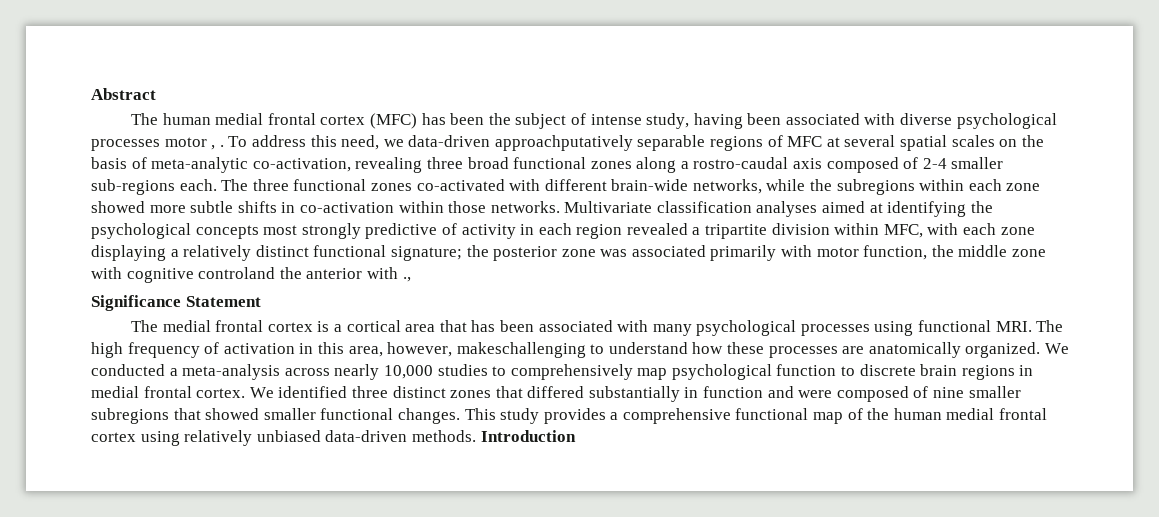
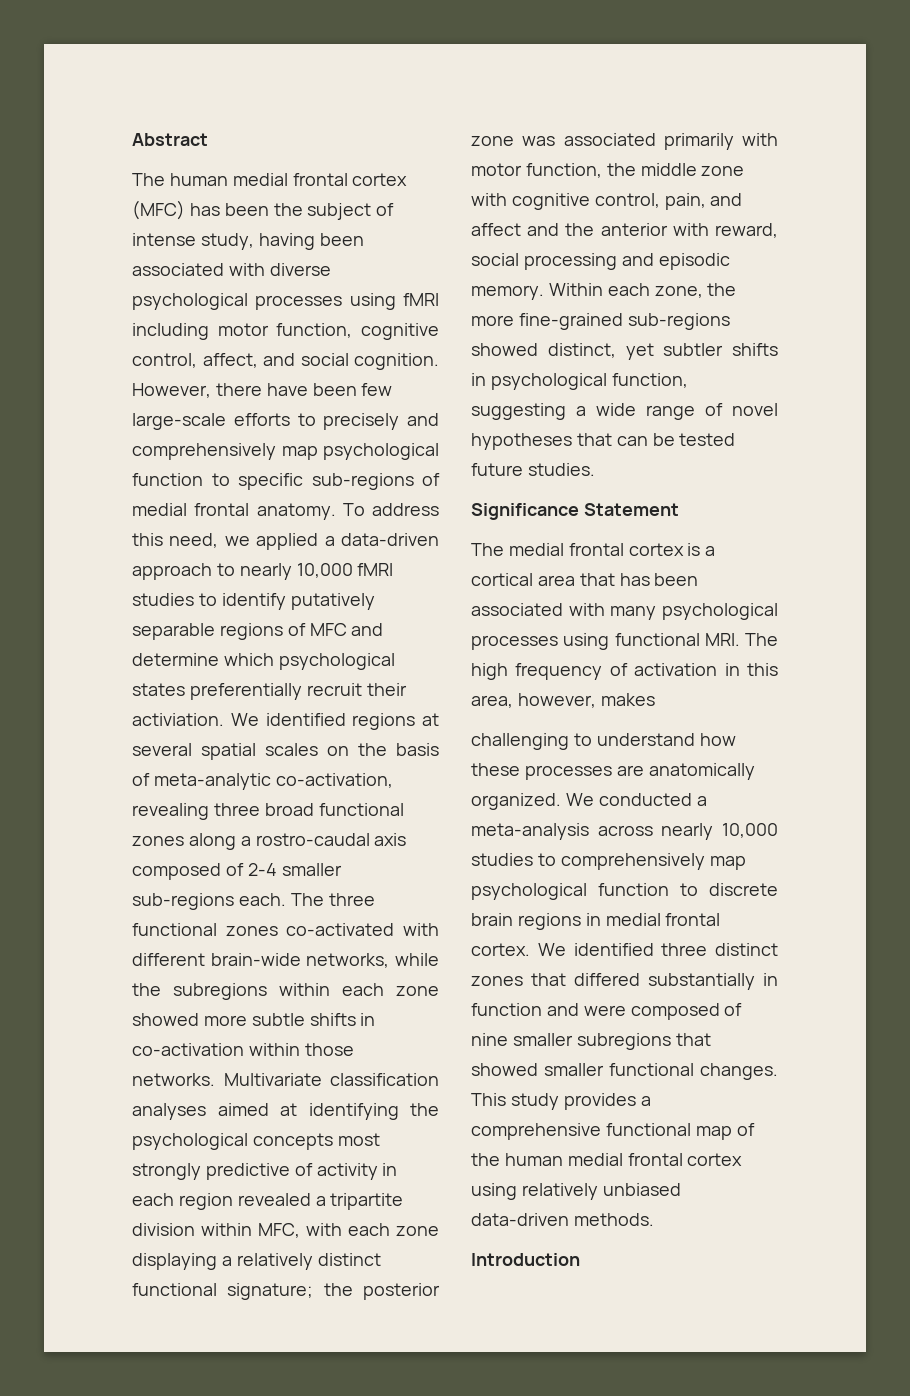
[164,137,224,150] motor , . -> [349,293,439,310] [132,323,440,340] [132,353,439,370] [132,383,393,398] [132,413,439,430] [132,443,439,460] [132,473,440,490] [132,503,336,520] using fMRI including motor function, cognitive control, affect, and social cognition. However, there have been few large-scale efforts to precisely and comprehensively map psychological function to specific sub-regions of medial frontal anatomy.
[408,135,823,151] data-driven approachputatively separable regions of MFC -> [256,533,439,550] [132,563,394,580] [132,593,375,610] [132,623,384,640] [132,653,395,670] [132,683,407,700] [132,713,416,730] applied a data-driven approach to nearly 10,000 fMRI studies to identify putatively separable regions of MFC and determine which psychological states preferentially recruit their activiation. We identified regions
[198,267,411,282] controland the anterior with ., -> [594,193,743,210] [471,223,778,238] [471,253,730,270] [471,283,737,300] [471,313,730,330] [471,343,778,360] [471,373,688,390] [471,403,778,420] [471,433,736,450] [471,463,595,476] control, pain, and affect and the anterior with reward, social processing and episodic memory. Within each zone, the more fine-grained sub-regions showed distinct, yet subtler shifts in psychological function, suggesting a wide range of novel hypotheses that can be tested future studies.
[456,342,586,358] makeschallenging -> [600,693,655,706] [471,733,569,750] makes // challenging
(476, 436) none -> (654, 1219) //

